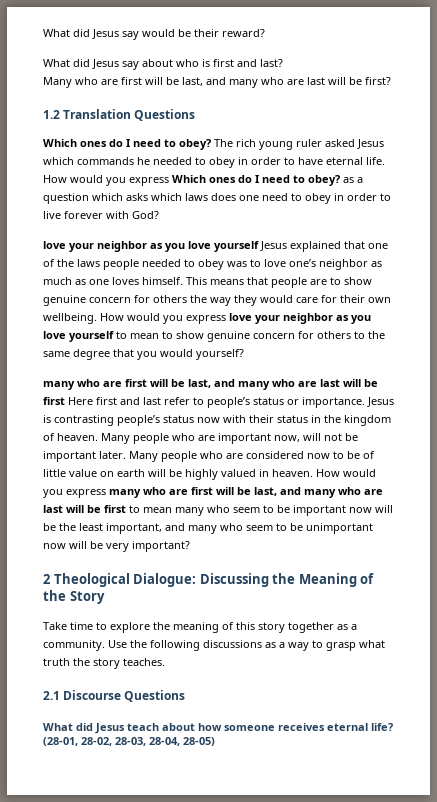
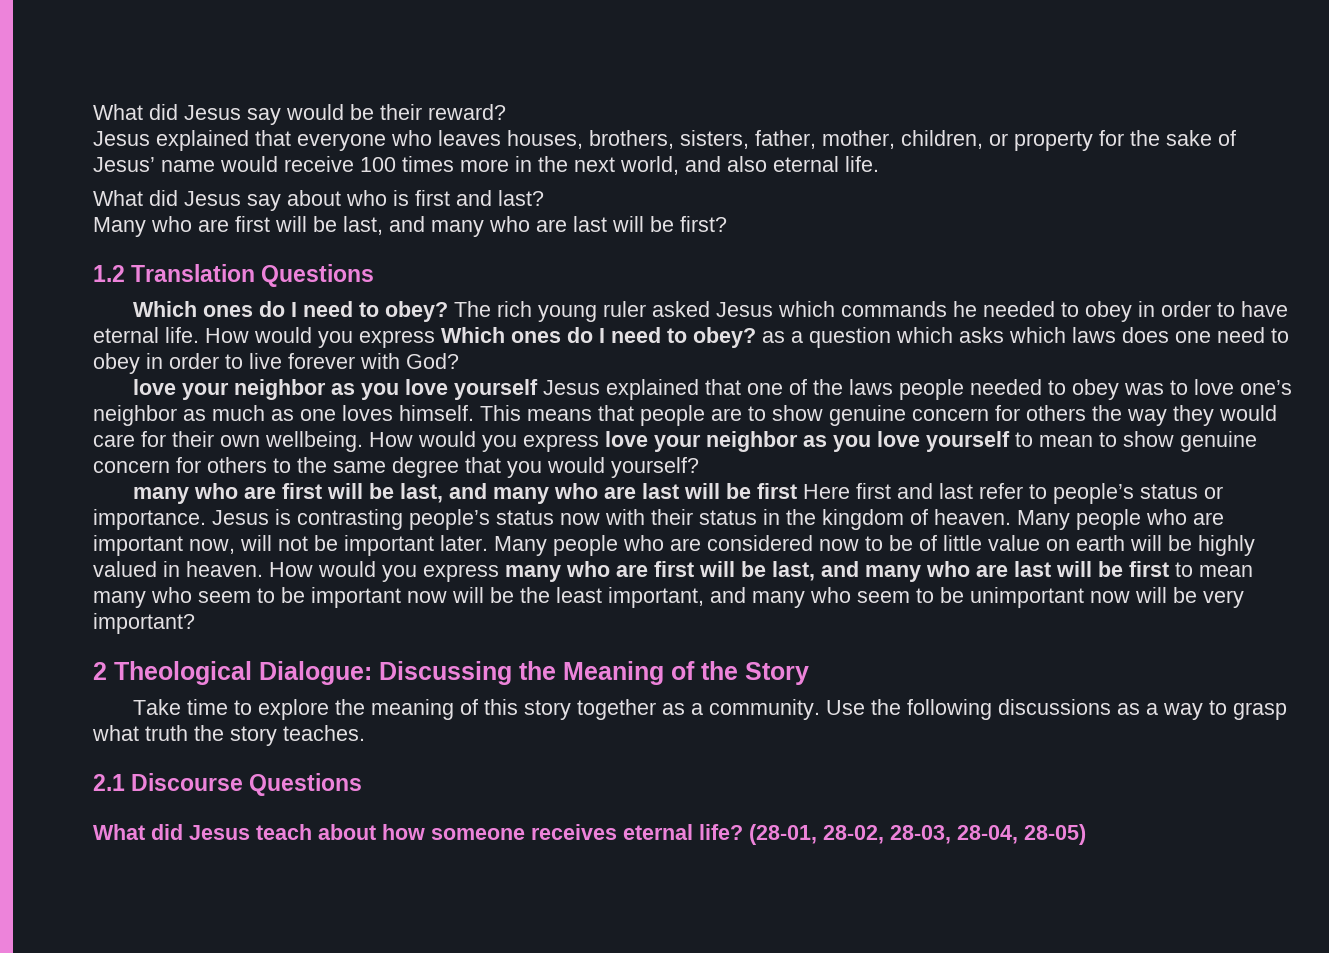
(265, 33) none -> [93,130,1236,151] [93,156,879,175] // Jesus explained that everyone who leaves houses, brothers, sisters, father, mother, children, or property for the sake of Jesus’ name would receive 100 times more in the next world, and also eternal life.

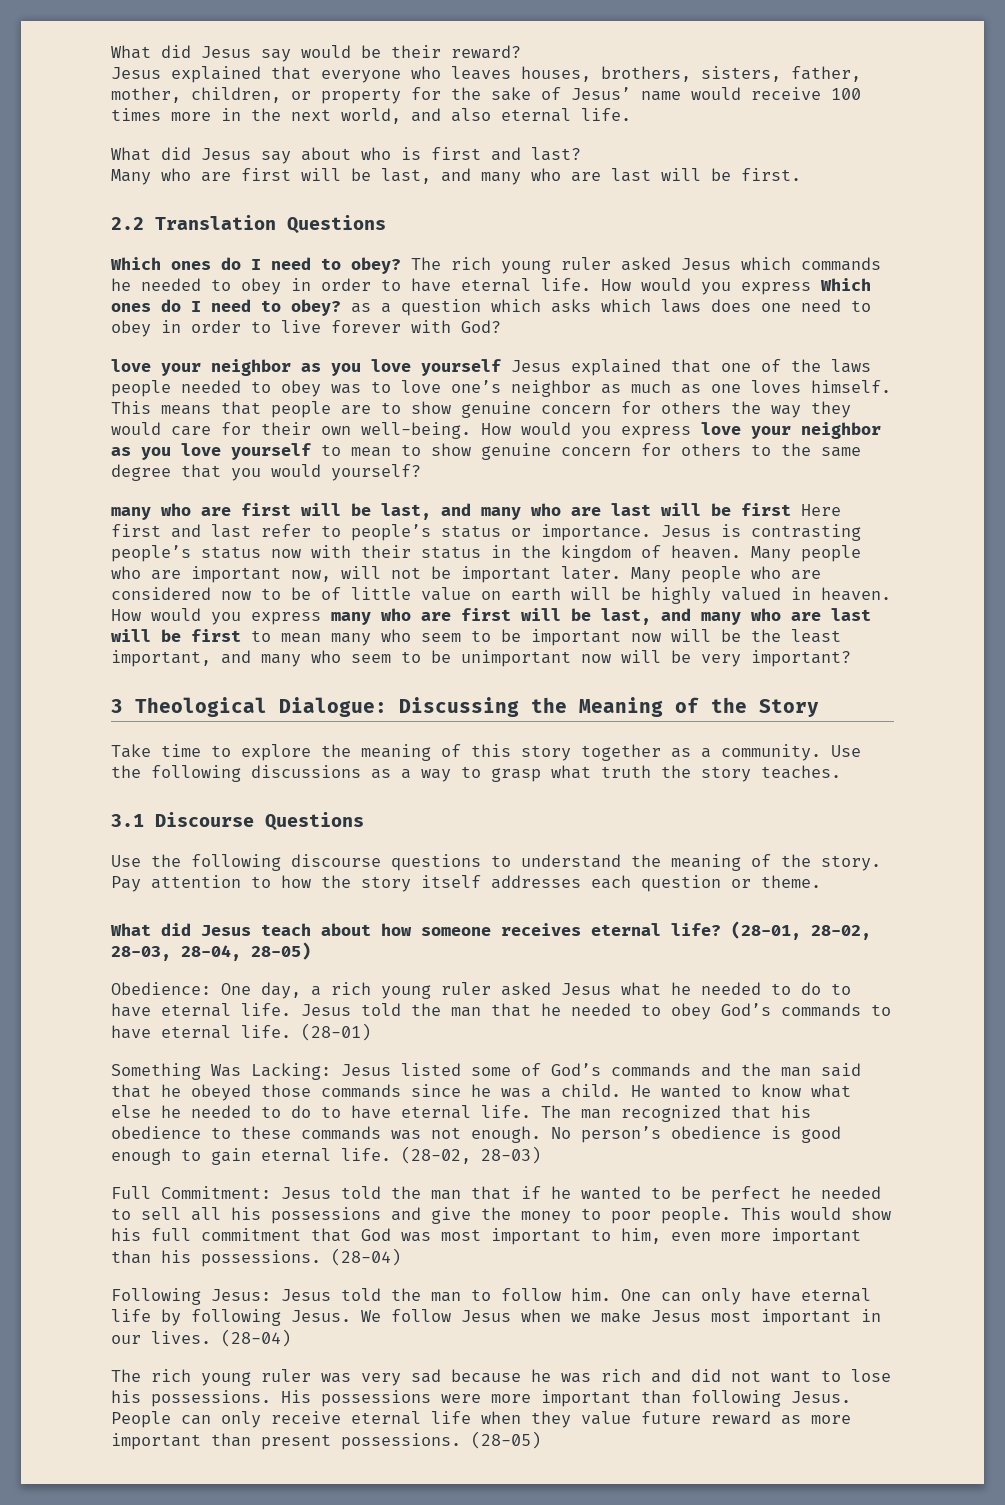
[680,216,727,232] [93,265,125,282] first? // 1.2 -> [741,168,801,181] [111,217,144,230] first. // 2.2
[265,431,363,452] wellbeing. -> [361,422,471,439] well-being.
[93,662,107,680] 2 -> [111,699,123,713] 3
[93,774,125,791] 2.1 -> [111,814,144,827] 3.1
(363, 784) none -> [111,854,881,871] [111,875,821,892] // Use the following discourse questions to understand the meaning of the story. Pay attention to how the story itself addresses each question or theme.
(1086, 834) none -> [111,982,851,999] [111,1003,891,1020] [111,1023,371,1041] [111,1063,861,1080] [111,1084,851,1101] [111,1105,811,1122] [111,1126,841,1143] [111,1146,541,1165] [111,1186,881,1203] [111,1207,891,1224] [111,1228,861,1245] [111,1248,401,1267] [111,1288,871,1305] [111,1309,881,1326] [111,1329,291,1347] [111,1369,891,1386] [111,1390,851,1407] [111,1411,851,1428] [111,1431,541,1450] // Obedience: One day, a rich young ruler asked Jesus what he needed to do to have eternal life. Jesus told the man that he needed to obey God’s commands to have eternal life. (28-01) // Something Was Lacking: Jesus listed some of God’s commands and the man said that he obeyed those commands since he was a child. He wanted to know what else he needed to do to have eternal life. The man recognized that his obedience to these commands was not enough. No person’s obedience is good enough to gain eternal life. (28-02, 28-03) // Full Commitment: Jesus told the man that if he wanted to be perfect he needed to sell all his possessions and give the money to poor people. This would show his full commitment that God was most important to him, even more important than his possessions. (28-04) // Following Jesus: Jesus told the man to follow him. One can only have eternal life by following Jesus. We follow Jesus when we make Jesus most important in our lives. (28-04) // The rich young ruler was very sad because he was rich and did not want to lose his possessions. His possessions were more important than following Jesus. People can only receive eternal life when they value future reward as more important than present possessions. (28-05)

